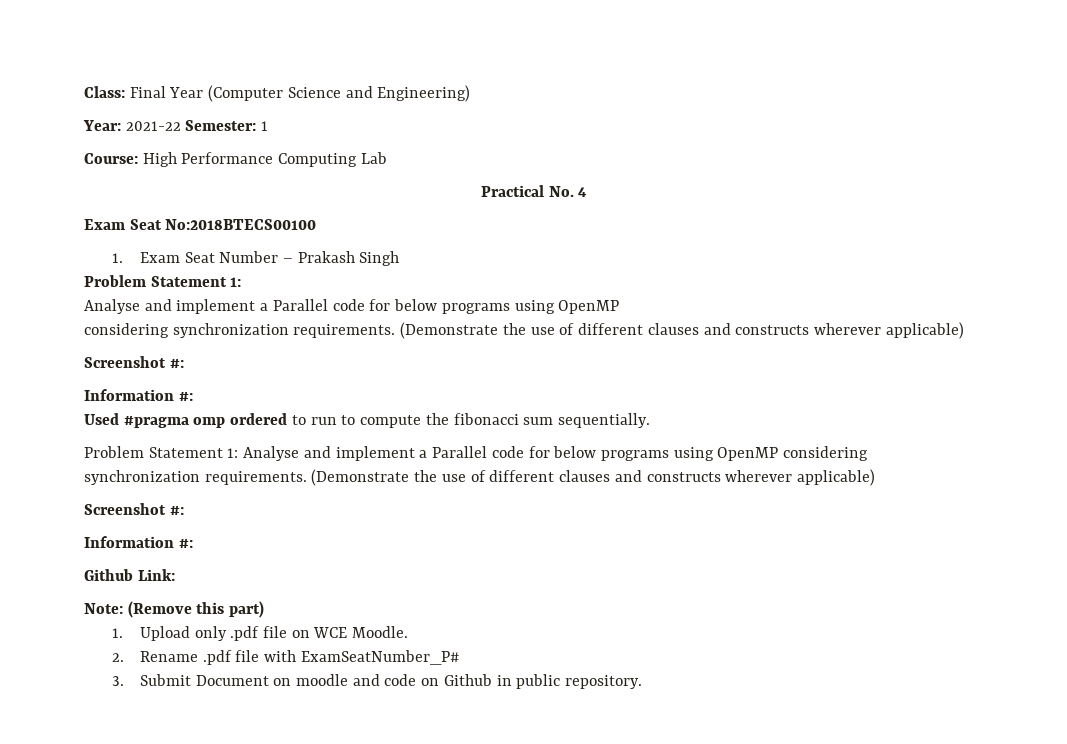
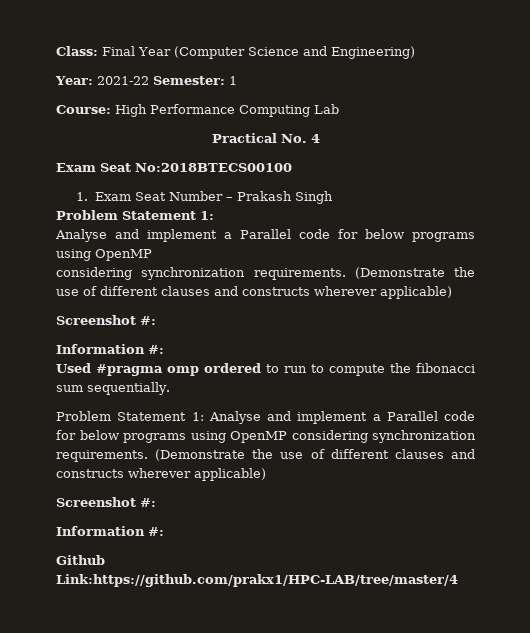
[137,569,175,581] [84,601,265,618] [111,626,409,641] [111,650,459,665] [111,674,643,689] Link: // Note: (Remove this part) // 1. Upload only .pdf file on WCE Moodle. // 2. Rename .pdf file with ExamSeatNumber_P# // 3. Submit Document on moodle and code on Github in public repository. -> [56,574,458,587] Link:https://github.com/prakx1/HPC-LAB/tree/master/4

